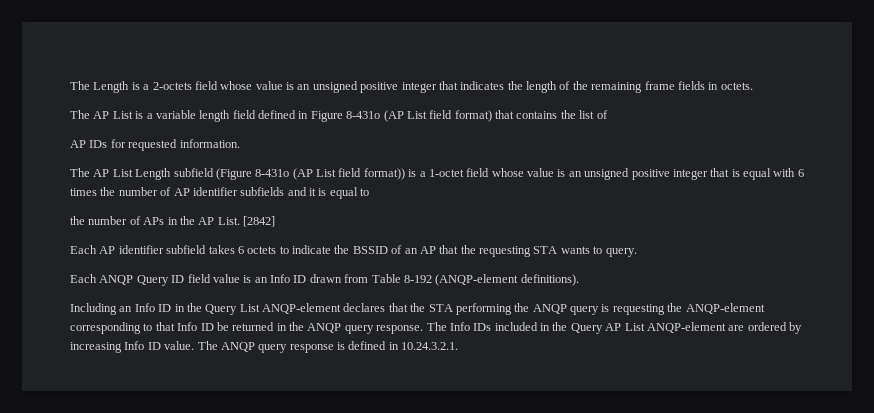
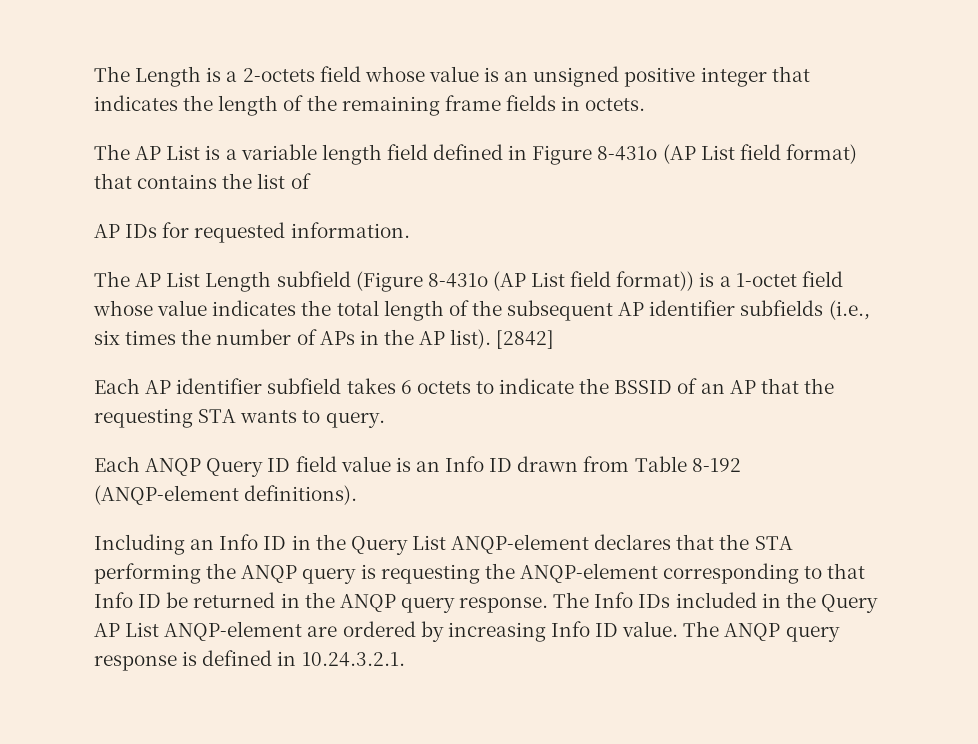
[557,168,804,180] [70,187,370,199] is an unsigned positive integer that is equal with 6 times the number of AP identifier subfields and it is equal to // -> [212,300,870,321] [94,330,177,345] indicates the total length of the subsequent AP identifier subfields (i.e., six times
[217,217,240,225] List. -> [450,329,492,349] list).

